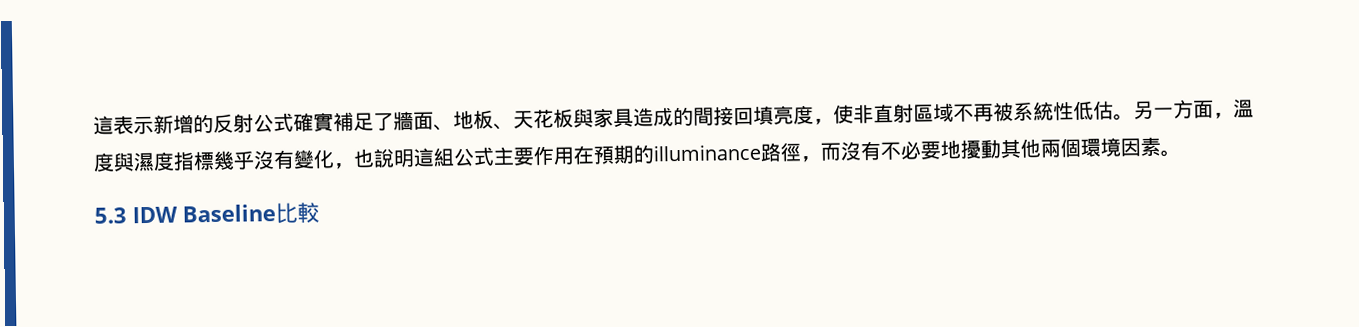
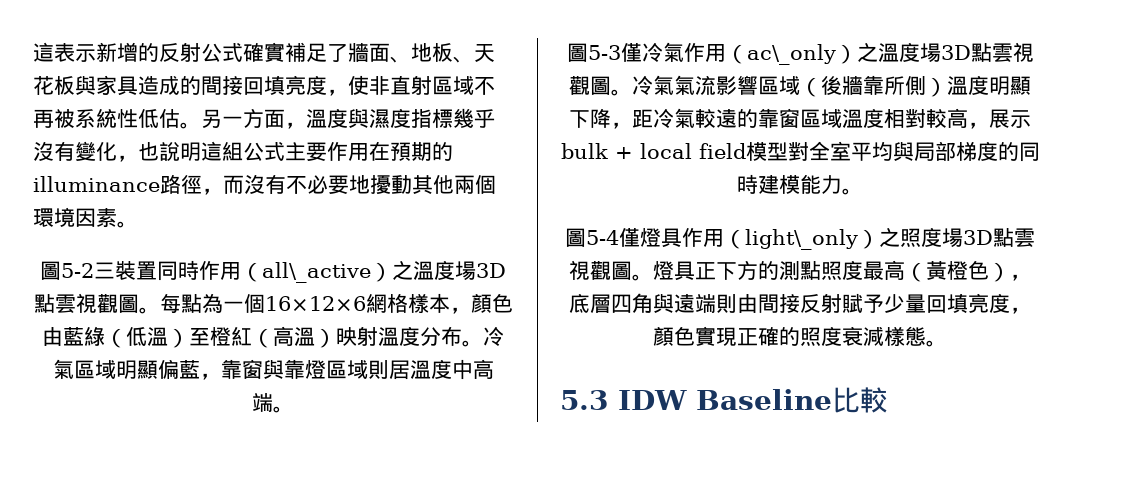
(1181, 153) none -> [40,260,506,283] [33,293,513,314] [42,326,504,348] [52,359,494,380] [252,393,294,413] [566,42,1034,65] [569,75,1031,97] [569,108,1031,129] [560,141,1040,162] [737,174,863,195] [565,227,1035,250] [569,260,1031,282] [569,293,1031,314] [653,326,947,347] // 圖5-2三裝置同時作用（all\_active）之溫度場3D點雲視觀圖。每點為一個16×12×6網格樣本，顏色由藍綠（低溫）至橙紅（高溫）映射溫度分布。冷氣區域明顯偏藍，靠窗與靠燈區域則居溫度中高端。 // 圖5-3僅冷氣作用（ac\_only）之溫度場3D點雲視觀圖。冷氣氣流影響區域（後牆靠所側）溫度明顯下降，距冷氣較遠的靠窗區域溫度相對較高，展示bulk + local field模型對全室平均與局部梯度的同時建模能力。 // 圖5-4僅燈具作用（light\_only）之照度場3D點雲視觀圖。燈具正下方的測點照度最高（黃橙色），底層四角與遠端則由間接反射賦予少量回填亮度，顏色實現正確的照度衰減樣態。

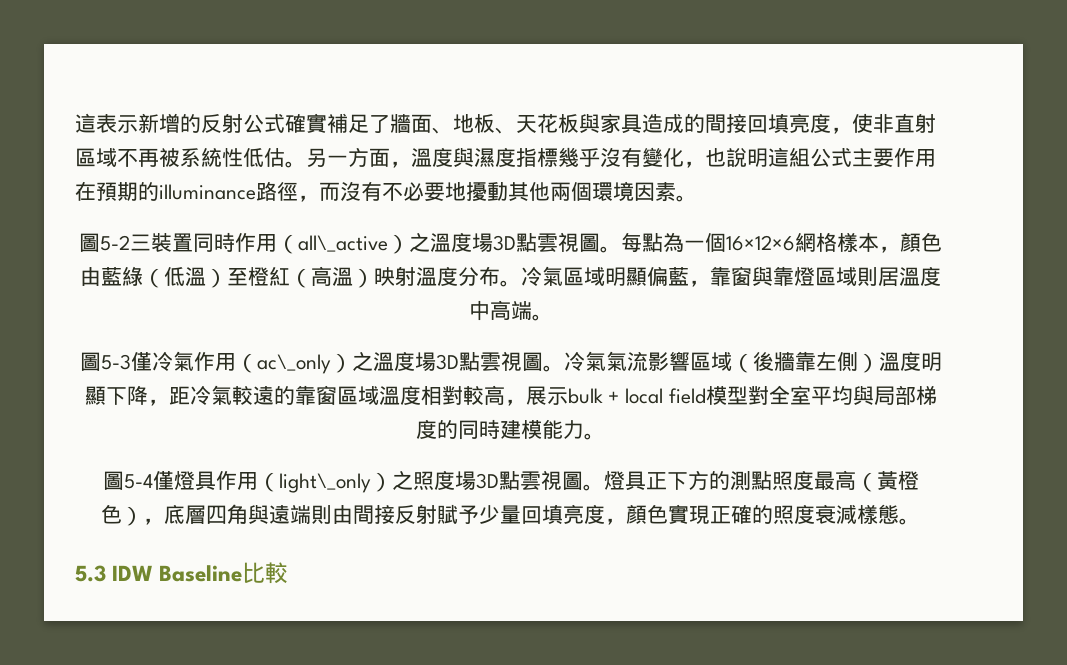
[96,294,118,313] 觀 -> (579, 242) none
[569,76,590,95] 觀 -> (522, 361) none
[884,76,905,95] 所 -> [815,352,837,371] 左
[590,261,611,280] 觀 -> (562, 480) none

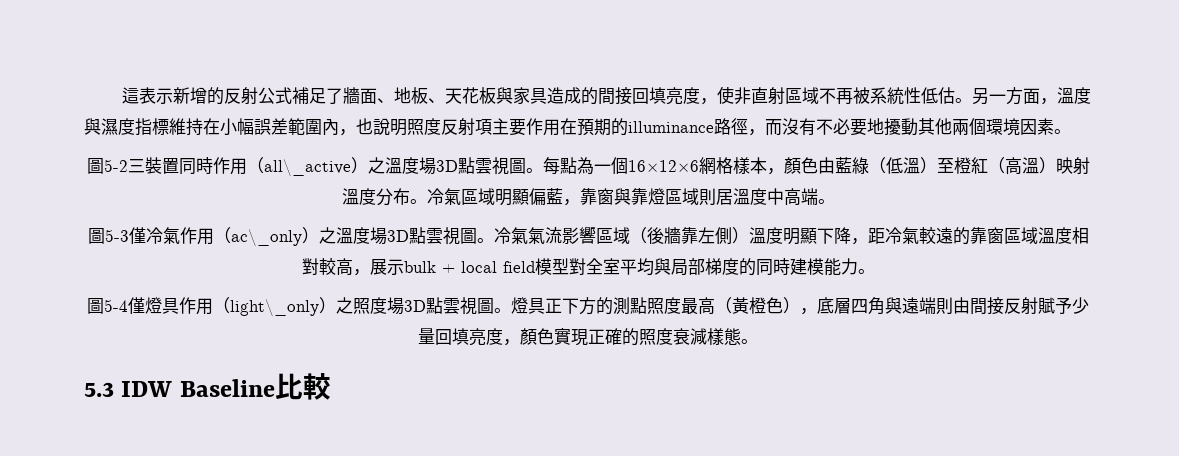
[285,113,327,133] 確實 -> (292, 95) none
[558,147,852,168] 幾乎沒有變化，也說明這組公式 -> [169,118,492,136] 維持在小幅誤差範圍內，也說明照度反射項

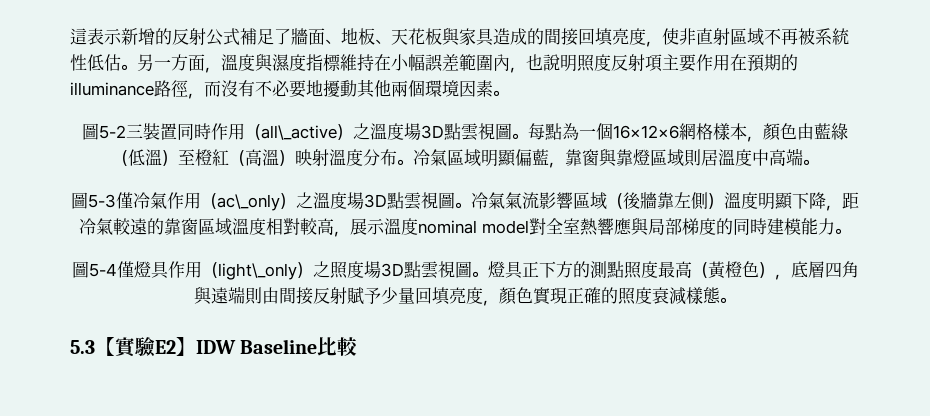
[403,258,654,276] bulk + local field模型對全室平均 -> [384,218,632,236] 溫度nominal model對全室熱響應
(114, 389) none -> [95,337,196,358] 【實驗E2】

